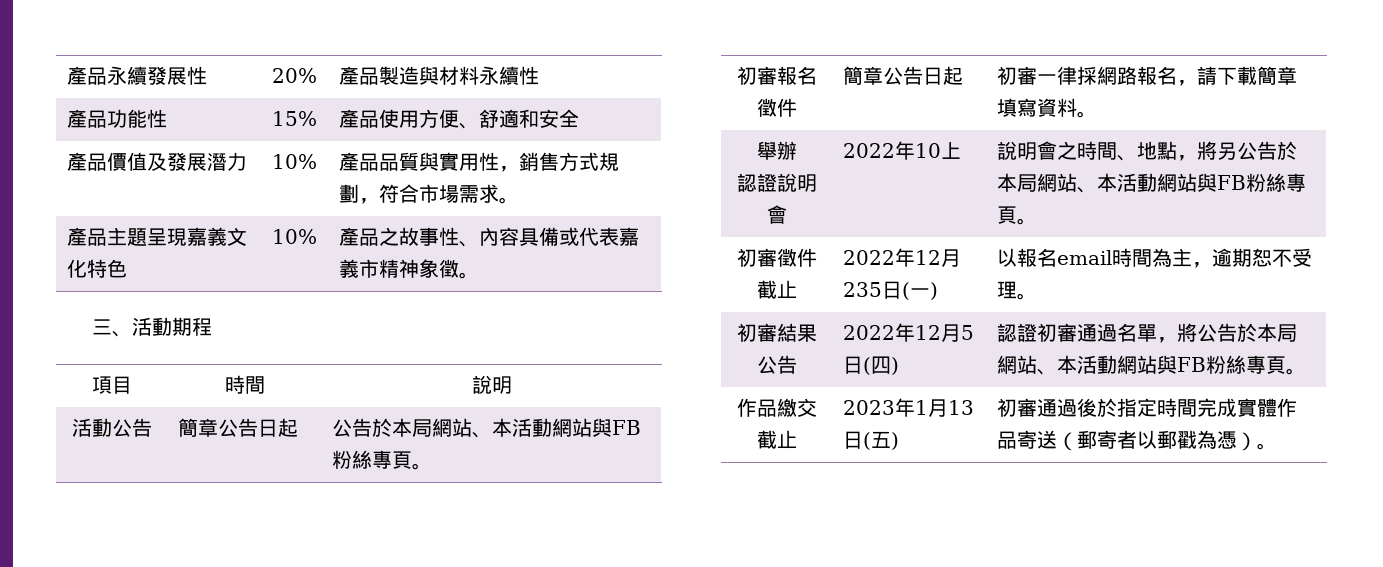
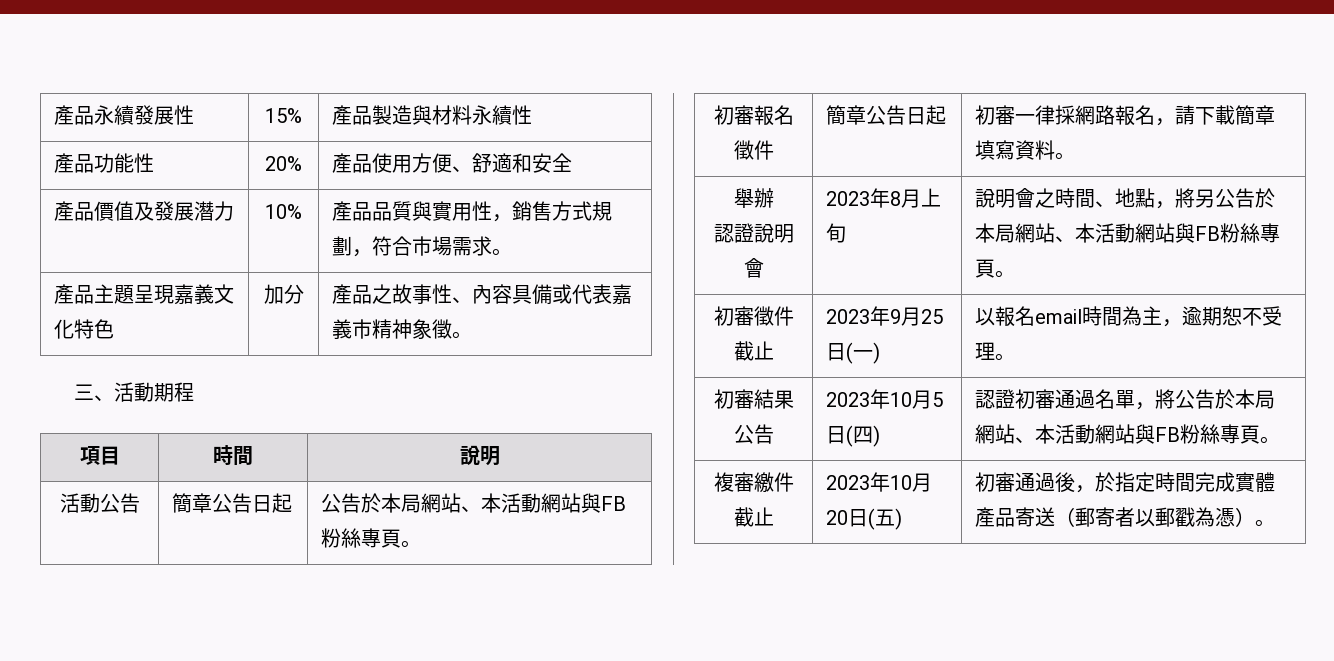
[272,68,317,83] 20% -> [265,108,302,123] 15%
[272,111,317,126] 15% -> [265,156,302,171] 20%
[272,229,317,244] 10% -> [263,284,304,304] 加分
[842,141,941,160] 2022年10 -> [826,188,922,208] 2023年8月
(961, 150) none -> [826,223,847,243] 旬
[842,248,961,267] [842,282,882,297] 2022年12月235 -> [826,306,944,326] 2023年9月25
[842,323,941,342] 2022年12 -> [826,389,913,409] 2023年10
[737,398,817,417] [757,430,797,449] [842,398,974,417] 作品繳交截止 | 2023年1月13 -> [713,472,794,493] [733,507,774,527] [826,472,933,492] [826,510,849,525] 複審繳件截止 | 2023年10月20
(1097, 407) none -> [1075,485,1096,493] ，
[1276,398,1297,417] 作 -> [975,507,996,527] 產

